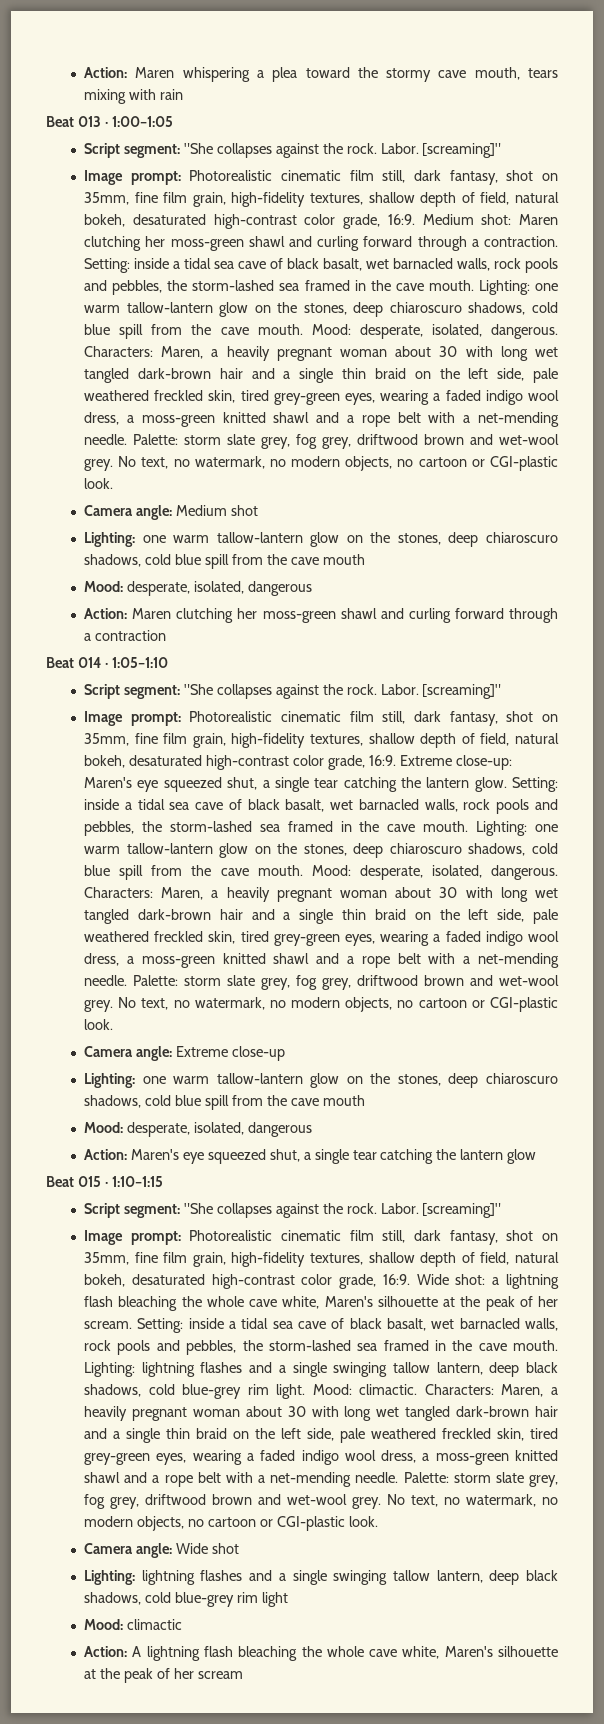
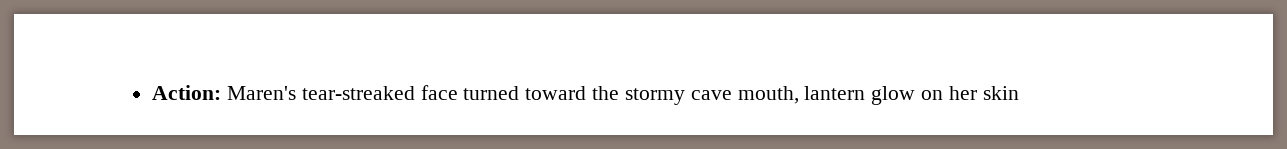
[84,67,298,82] Action: Maren whispering a plea -> [152,85,520,100] Action: Maren's tear-streaked face turned
[527,68,558,78] [84,89,183,104] [46,116,173,127] [84,143,502,158] [84,170,559,185] [84,192,559,207] [84,214,558,229] [84,236,558,251] [84,258,559,273] [84,280,559,295] [84,302,558,317] [84,324,558,339] [84,346,559,361] [84,368,558,383] [84,390,560,405] [84,412,559,427] [84,434,560,449] [84,456,558,471] [84,478,114,489] [84,505,258,520] [84,532,558,547] [84,554,365,569] [84,581,312,596] [84,608,558,623] [84,630,167,641] [46,657,168,668] [84,684,502,699] [84,711,559,726] [84,733,559,748] [84,755,512,770] [84,777,558,792] [84,799,559,814] [84,821,558,836] [84,843,558,858] [84,865,558,880] [84,887,559,902] [84,909,558,924] [84,931,560,946] [84,953,559,968] [84,975,560,990] [84,997,558,1012] [84,1019,114,1030] [84,1046,285,1061] [84,1073,558,1088] [84,1095,365,1110] [84,1122,312,1137] [84,1149,537,1164] [46,1176,163,1187] [84,1203,502,1218] [84,1230,559,1245] [84,1252,559,1267] [84,1274,559,1289] [84,1296,558,1311] [84,1318,558,1333] [84,1340,558,1355] [84,1362,559,1377] [84,1384,558,1399] [84,1406,558,1421] [84,1428,559,1443] [84,1450,558,1465] [84,1472,558,1487] [84,1494,558,1509] [84,1516,378,1531] [84,1543,239,1558] [84,1570,559,1585] [84,1592,288,1607] [84,1619,183,1630] [84,1646,558,1661] [84,1668,243,1683] tears mixing with rain // Beat 013 · 1:00–1:05 // Script segment: "She collapses against the rock. Labor. [screaming]" // Image prompt: Photorealistic cinematic film still, dark fantasy, shot on 35mm, fine film grain, high-fidelity textures, shallow depth of field, natural bokeh, desaturated high-contrast color grade, 16:9. Medium shot: Maren clutching her moss-green shawl and curling forward through a contraction. Setting: inside a tidal sea cave of black basalt, wet barnacled walls, rock pools and pebbles, the storm-lashed sea framed in the cave mouth. Lighting: one warm tallow-lantern glow on the stones, deep chiaroscuro shadows, cold blue spill from the cave mouth. Mood: desperate, isolated, dangerous. Characters: Maren, a heavily pregnant woman about 30 with long wet tangled dark-brown hair and a single thin braid on the left side, pale weathered freckled skin, tired grey-green eyes, wearing a faded indigo wool dress, a moss-green knitted shawl and a rope belt with a net-mending needle. Palette: storm slate grey, fog grey, driftwood brown and wet-wool grey. No text, no watermark, no modern objects, no cartoon or CGI-plastic look. // Camera angle: Medium shot // Lighting: one warm tallow-lantern glow on the stones, deep chiaroscuro shadows, cold blue spill from the cave mouth // Mood: desperate, isolated, dangerous // Action: Maren clutching her moss-green shawl and curling forward through a contraction // Beat 014 · 1:05–1:10 // Script segment: "She collapses against the rock. Labor. [screaming]" // Image prompt: Photorealistic cinematic film still, dark fantasy, shot on 35mm, fine film grain, high-fidelity textures, shallow depth of field, natural bokeh, desaturated high-contrast color grade, 16:9. Extreme close-up: Maren's eye squeezed shut, a single tear catching the lantern glow. Setting: inside a tidal sea cave of black basalt, wet barnacled walls, rock pools and pebbles, the storm-lashed sea framed in the cave mouth. Lighting: one warm tallow-lantern glow on the stones, deep chiaroscuro shadows, cold blue spill from the cave mouth. Mood: desperate, isolated, dangerous. Characters: Maren, a heavily pregnant woman about 30 with long wet tangled dark-brown hair and a single thin braid on the left side, pale weathered freckled skin, tired grey-green eyes, wearing a faded indigo wool dress, a moss-green knitted shawl and a rope belt with a net-mending needle. Palette: storm slate grey, fog grey, driftwood brown and wet-wool grey. No text, no watermark, no modern objects, no cartoon or CGI-plastic look. // Camera angle: Extreme close-up // Lighting: one warm tallow-lantern glow on the stones, deep chiaroscuro shadows, cold blue spill from the cave mouth // Mood: desperate, isolated, dangerous // Action: Maren's eye squeezed shut, a single tear catching the lantern glow // Beat 015 · 1:10–1:15 // Script segment: "She collapses against the rock. Labor. [screaming]" // Image prompt: Photorealistic cinematic film still, dark fantasy, shot on 35mm, fine film grain, high-fidelity textures, shallow depth of field, natural bokeh, desaturated high-contrast color grade, 16:9. Wide shot: a lightning flash bleaching the whole cave white, Maren's silhouette at the peak of her scream. Setting: inside a tidal sea cave of black basalt, wet barnacled walls, rock pools and pebbles, the storm-lashed sea framed in the cave mouth. Lighting: lightning flashes and a single swinging tallow lantern, deep black shadows, cold blue-grey rim light. Mood: climactic. Characters: Maren, a heavily pregnant woman about 30 with long wet tangled dark-brown hair and a single thin braid on the left side, pale weathered freckled skin, tired grey-green eyes, wearing a faded indigo wool dress, a moss-green knitted shawl and a rope belt with a net-mending needle. Palette: storm slate grey, fog grey, driftwood brown and wet-wool grey. No text, no watermark, no modern objects, no cartoon or CGI-plastic look. // Camera angle: Wide shot // Lighting: lightning flashes and a single swinging tallow lantern, deep black shadows, cold blue-grey rim light // Mood: climactic // Action: A lightning flash bleaching the whole cave white, Maren's silhouette at the peak of her scream -> [804,86,1019,105] lantern glow on her skin

